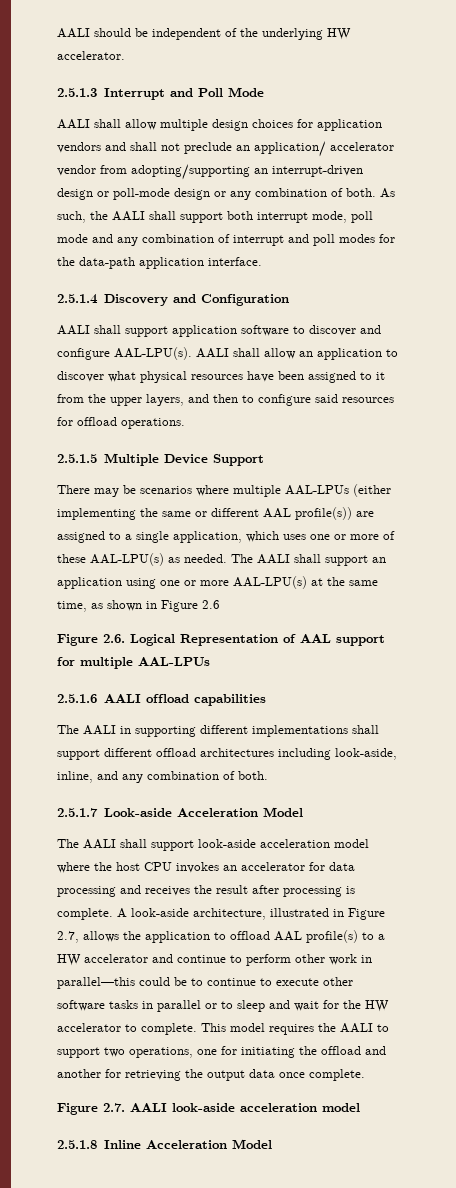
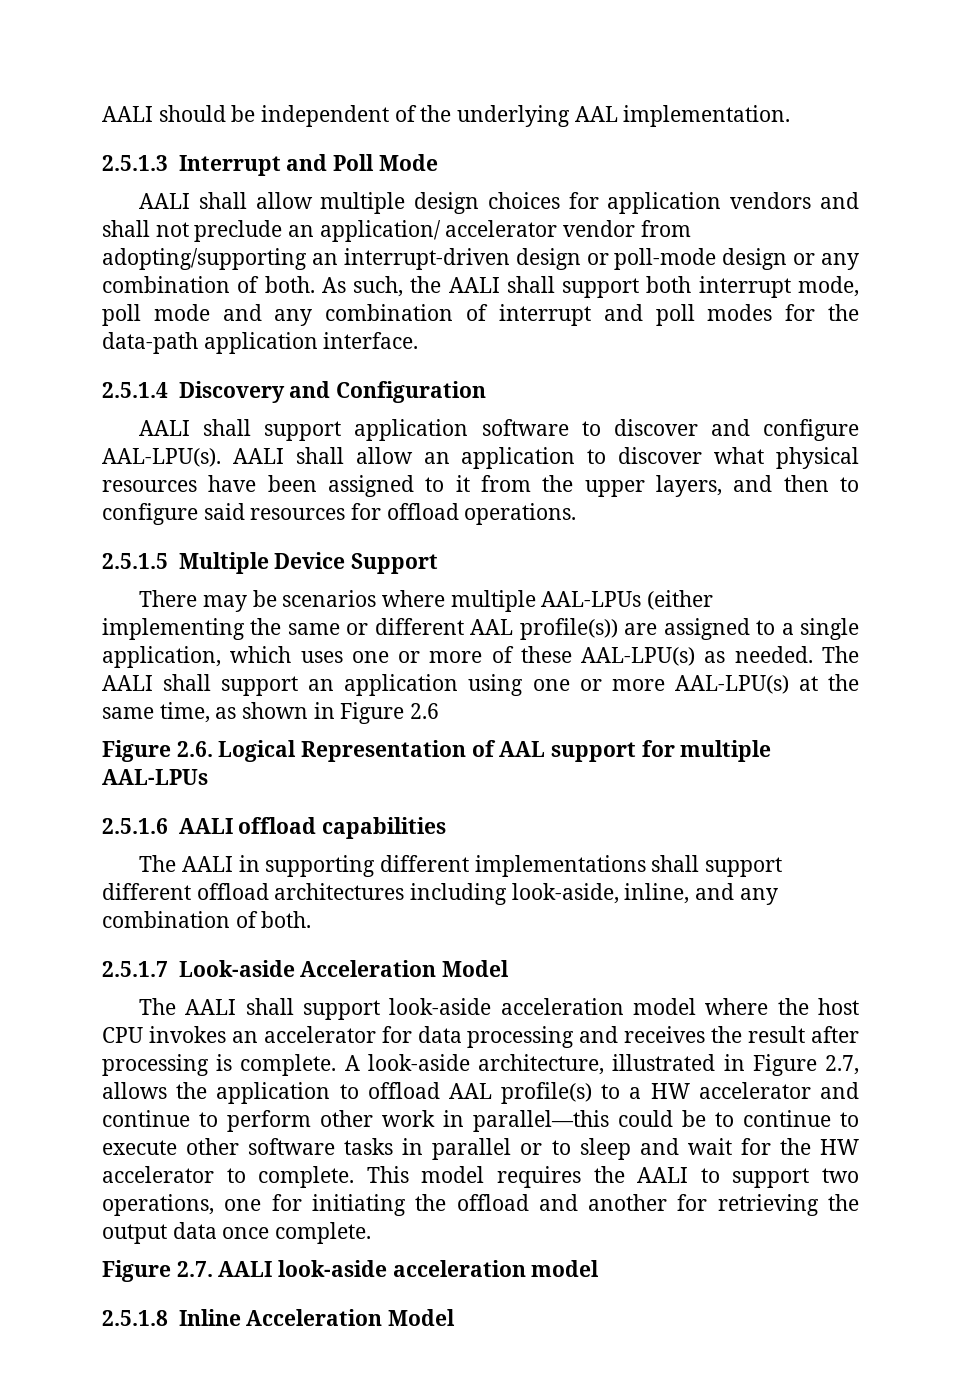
[327,28,351,40] [57,51,125,60] HW accelerator. -> [574,105,791,127] AAL implementation.

